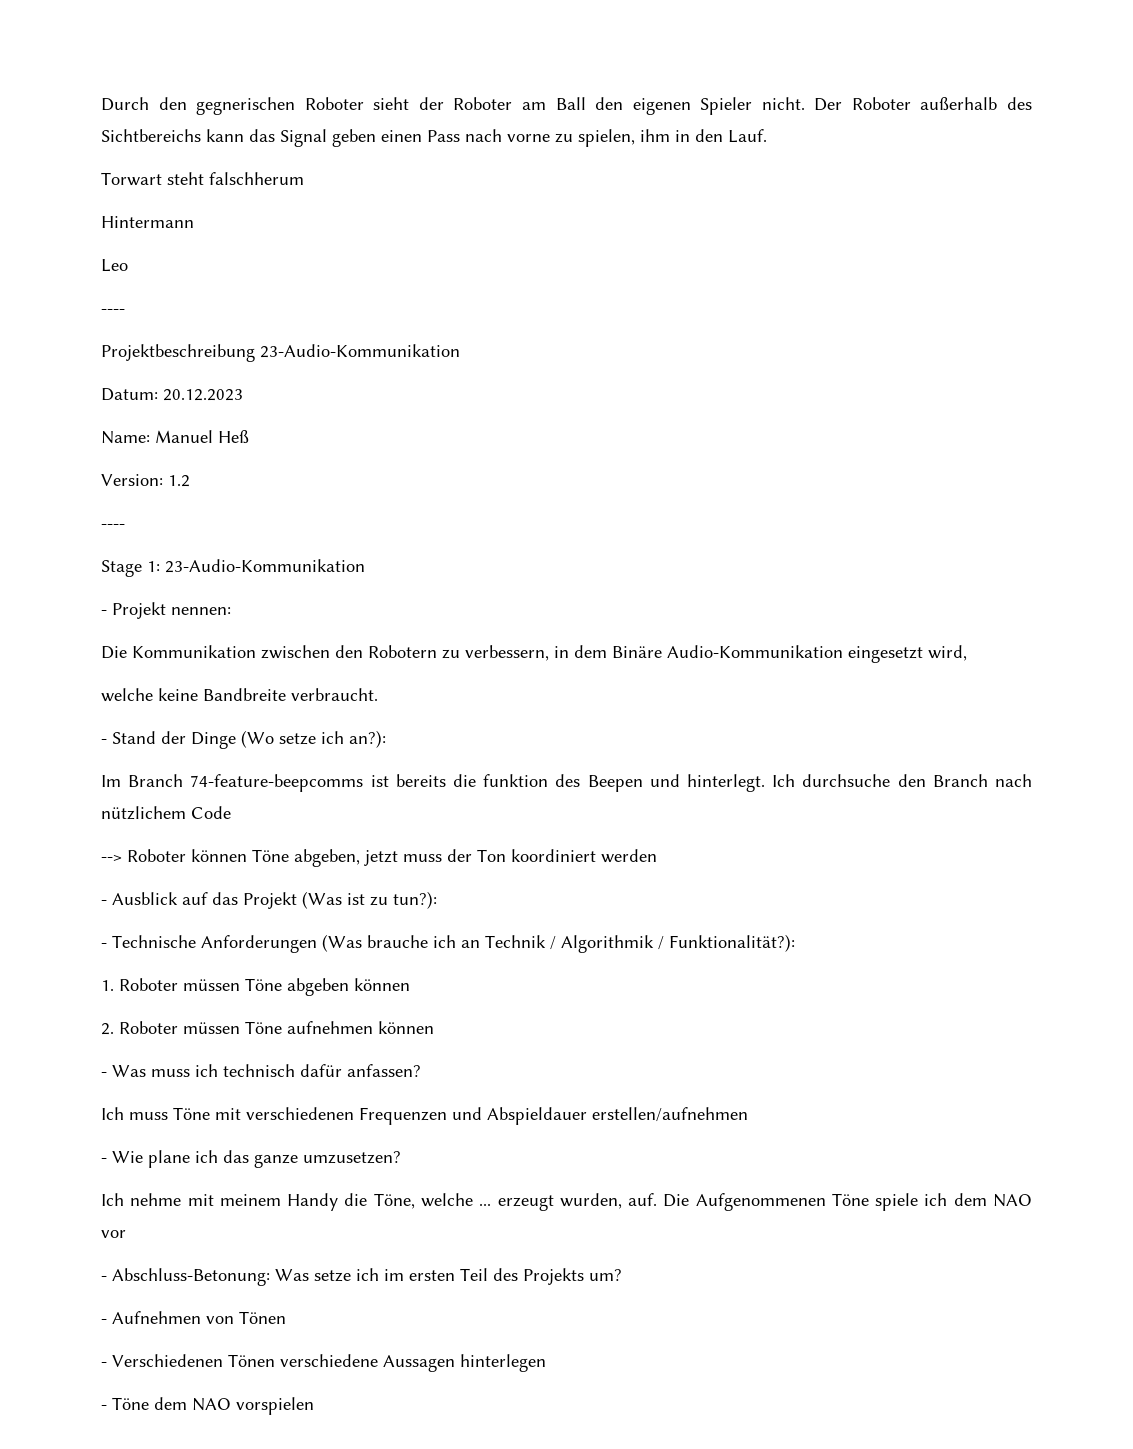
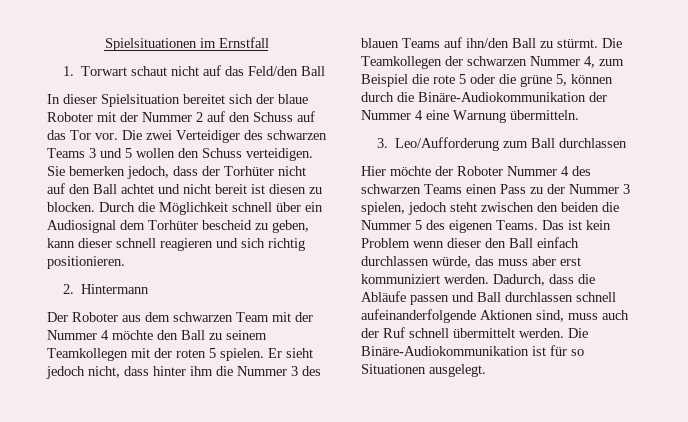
[101,97,1032,115] [101,129,767,147] [101,172,304,186] [101,216,194,228] [101,259,128,272] [101,309,125,314] [101,344,460,362] [101,388,243,401] [101,430,249,444] [101,474,190,487] [101,524,125,529] [101,559,365,577] [101,602,231,619] [101,645,967,663] [101,688,378,702] [101,730,386,749] [101,774,1033,792] [101,806,231,820] [101,849,657,867] [101,891,437,909] [101,934,795,953] [101,978,410,996] [101,1021,434,1035] [101,1064,421,1077] [101,1107,748,1125] [101,1150,401,1168] [101,1193,1033,1211] [101,1230,126,1238] [101,1268,622,1286] [101,1311,286,1324] [101,1354,546,1372] [101,1397,314,1415] Durch den gegnerischen Roboter sieht der Roboter am Ball den eigenen Spieler nicht. Der Roboter außerhalb des Sichtbereichs kann das Signal geben einen Pass nach vorne zu spielen, ihm in den Lauf. // Torwart steht falschherum // Hintermann // Leo // ---- // Projektbeschreibung 23-Audio-Kommunikation // Datum: 20.12.2023 // Name: Manuel Heß // Version: 1.2 // ---- // Stage 1: 23-Audio-Kommunikation // - Projekt nennen: // Die Kommunikation zwischen den Robotern zu verbessern, in dem Binäre Audio-Kommunikation eingesetzt wird, // welche keine Bandbreite verbraucht. // - Stand der Dinge (Wo setze ich an?): // Im Branch 74-feature-beepcomms ist bereits die funktion des Beepen und hinterlegt. Ich durchsuche den Branch nach nützlichem Code // --> Roboter können Töne abgeben, jetzt muss der Ton koordiniert werden // - Ausblick auf das Projekt (Was ist zu tun?): // - Technische Anforderungen (Was brauche ich an Technik / Algorithmik / Funktionalität?): // 1. Roboter müssen Töne abgeben können // 2. Roboter müssen Töne aufnehmen können // - Was muss ich technisch dafür anfassen? // Ich muss Töne mit verschiedenen Frequenzen und Abspieldauer erstellen/aufnehmen // - Wie plane ich das ganze umzusetzen? // Ich nehme mit meinem Handy die Töne, welche ... erzeugt wurden, auf. Die Aufgenommenen Töne spiele ich dem NAO vor // - Abschluss-Betonung: Was setze ich im ersten Teil des Projekts um? // - Aufnehmen von Tönen // - Verschiedenen Tönen verschiedene Aussagen hinterlegen // - Töne dem NAO vorspielen -> [104,37,269,51] [63,65,326,76] [47,94,308,107] [47,111,315,122] [47,130,327,143] [47,148,313,161] [47,166,306,179] [47,183,322,194] [47,202,323,215] [47,220,309,233] [47,238,305,251] [47,256,125,269] [63,284,150,294] [47,312,313,322] [47,330,267,340] [47,348,313,361] [46,366,321,379] [361,37,622,48] [361,56,624,69] [361,74,613,87] [361,92,607,102] [361,110,579,123] [377,137,628,151] [361,166,591,176] [361,184,630,194] [361,202,619,215] [361,220,611,233] [361,237,579,248] [361,256,581,268] [361,274,595,286] [361,291,616,305] [361,309,629,323] [361,327,588,338] [361,345,584,356] [361,364,486,377] Spielsituationen im Ernstfall // 1. Torwart schaut nicht auf das Feld/den Ball // In dieser Spielsituation bereitet sich der blaue Roboter mit der Nummer 2 auf den Schuss auf das Tor vor. Die zwei Verteidiger des schwarzen Teams 3 und 5 wollen den Schuss verteidigen. Sie bemerken jedoch, dass der Torhüter nicht auf den Ball achtet und nicht bereit ist diesen zu blocken. Durch die Möglichkeit schnell über ein Audiosignal dem Torhüter bescheid zu geben, kann dieser schnell reagieren und sich richtig positionieren. // 2. Hintermann // Der Roboter aus dem schwarzen Team mit der Nummer 4 möchte den Ball zu seinem Teamkollegen mit der roten 5 spielen. Er sieht jedoch nicht, dass hinter ihm die Nummer 3 des blauen Teams auf ihn/den Ball zu stürmt. Die Teamkollegen der schwarzen Nummer 4, zum Beispiel die rote 5 oder die grüne 5, können durch die Binäre-Audiokommunikation der Nummer 4 eine Warnung übermitteln. // 3. Leo/Aufforderung zum Ball durchlassen // Hier möchte der Roboter Nummer 4 des schwarzen Teams einen Pass zu der Nummer 3 spielen, jedoch steht zwischen den beiden die Nummer 5 des eigenen Teams. Das ist kein Problem wenn dieser den Ball einfach durchlassen würde, das muss aber erst kommuniziert werden. Dadurch, dass die Abläufe passen und Ball durchlassen schnell aufeinanderfolgende Aktionen sind, muss auch der Ruf schnell übermittelt werden. Die Binäre-Audiokommunikation ist für so Situationen ausgelegt.

